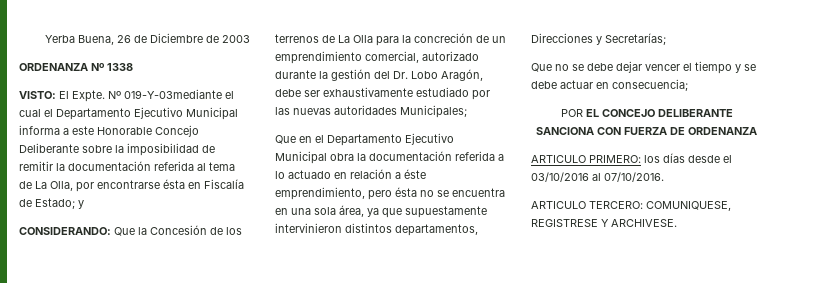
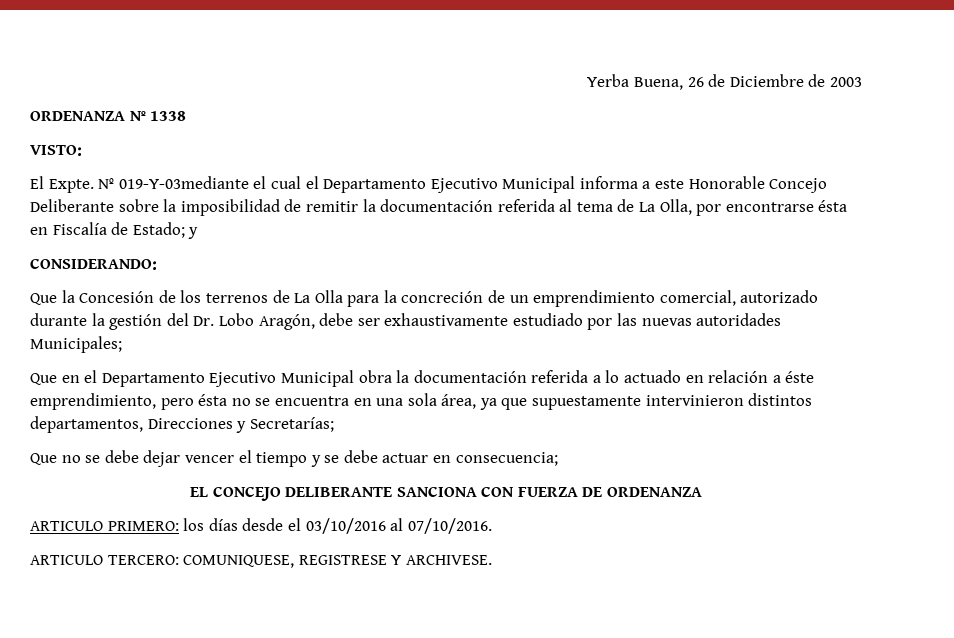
(56, 95) none -> (82, 150) //
(111, 231) none -> (157, 264) //
[560,109,583,117] POR -> (558, 459) none

